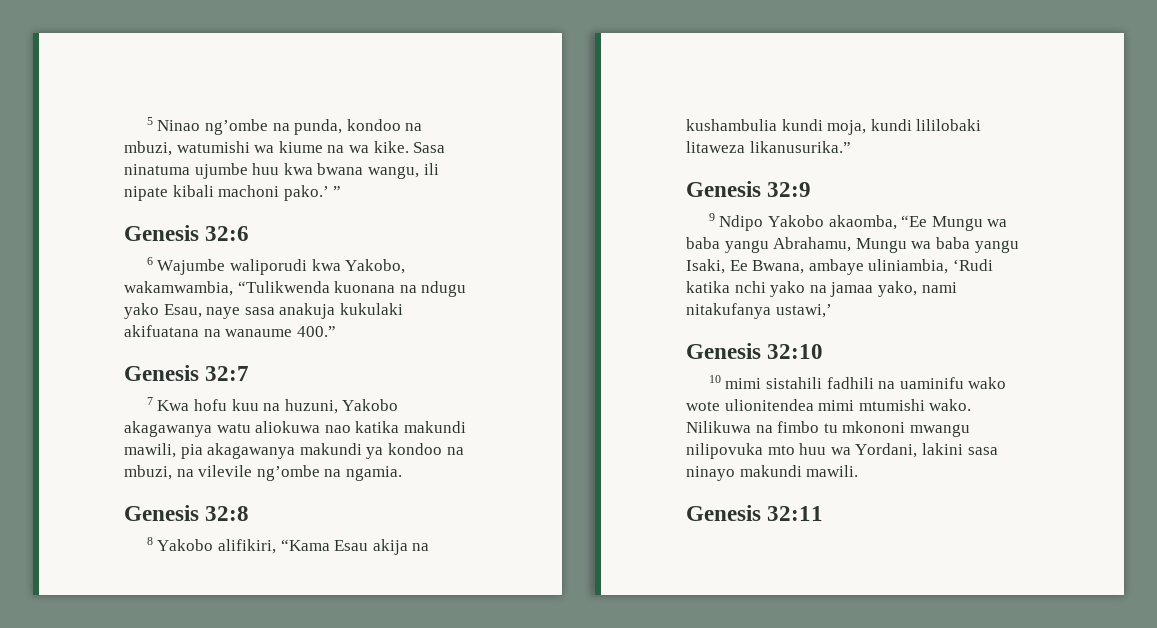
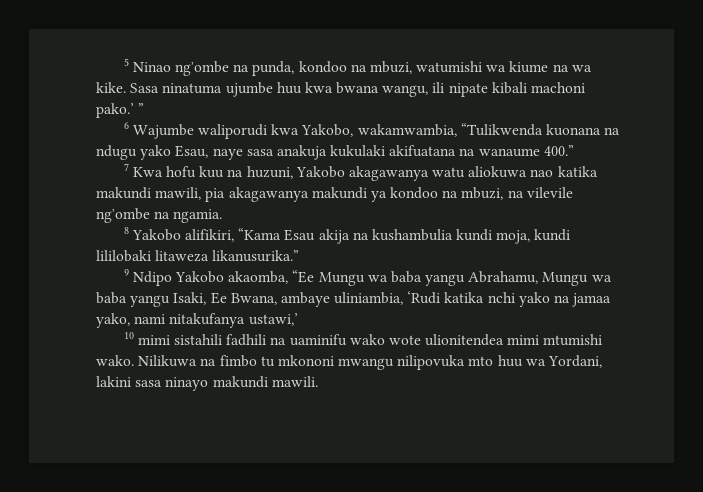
[124,225,250,241] // Genesis 32:6 -> (145, 108) none
[124,365,250,381] // Genesis 32:7 -> (574, 150) none
[124,505,250,521] // Genesis 32:8 -> (223, 216) none
[686,181,812,197] // Genesis 32:9 -> (300, 256) none
[686,343,824,359] // Genesis 32:10 -> (298, 319) none
[686,505,824,521] // Genesis 32:11 -> (318, 381) none

